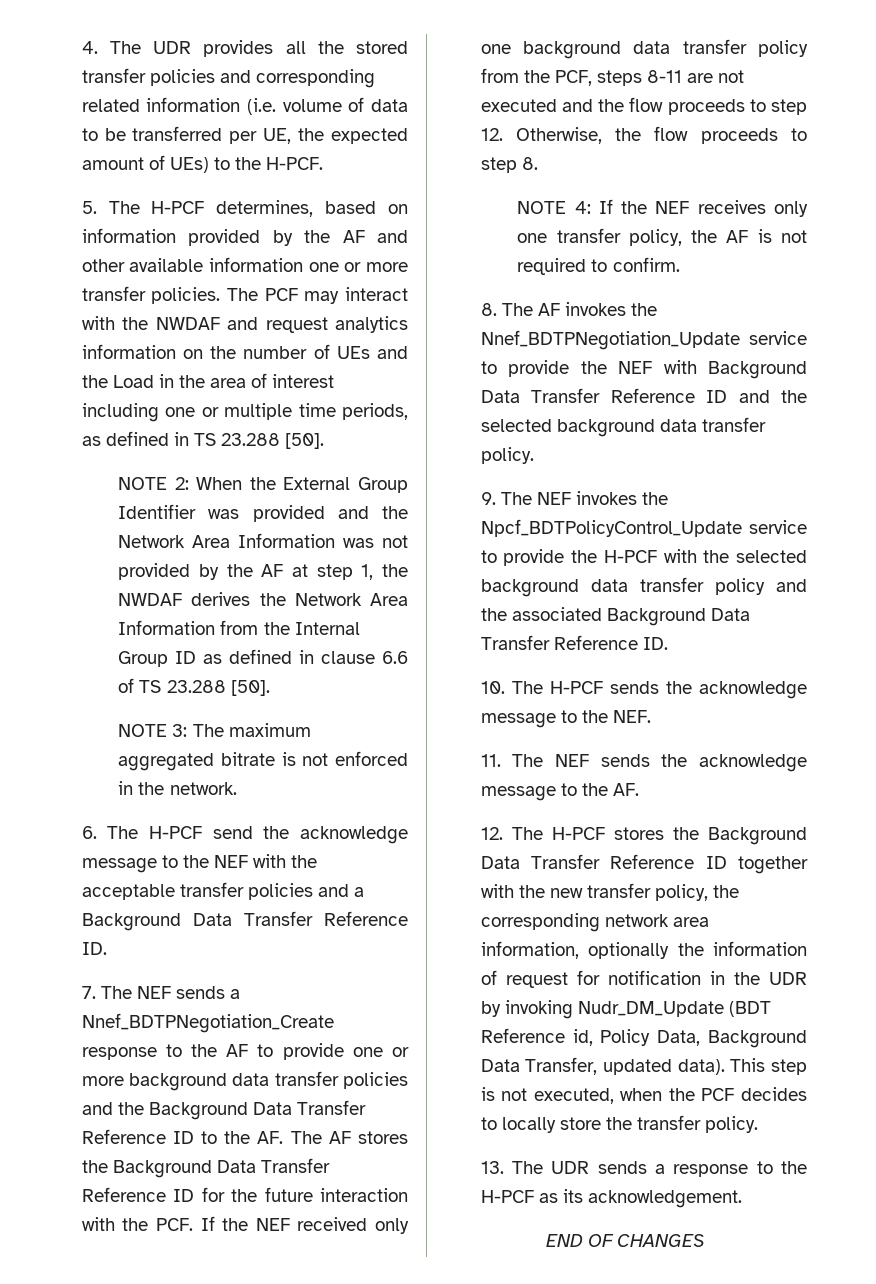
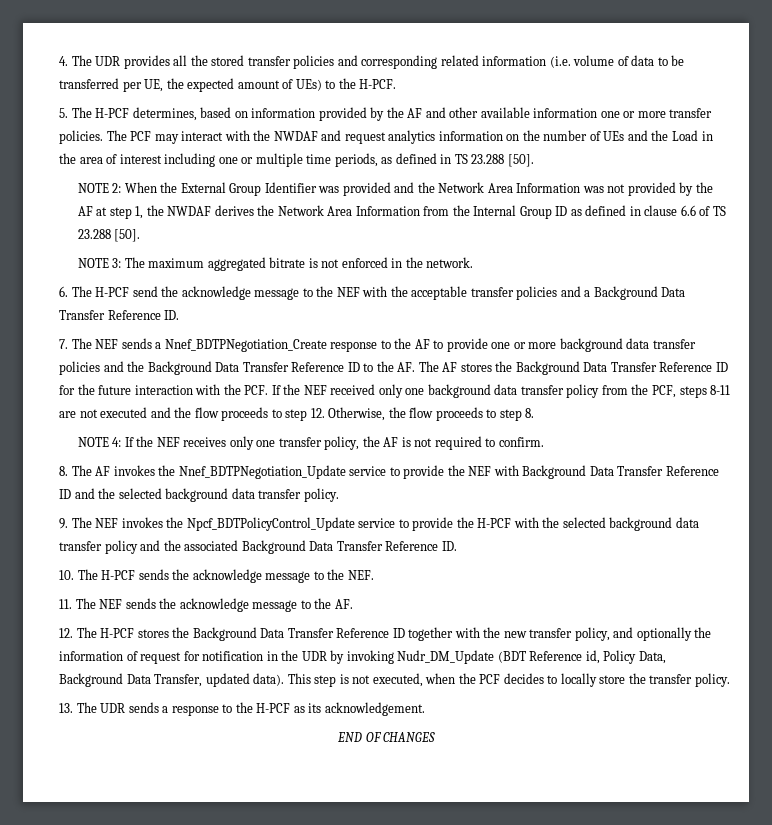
[713,885,740,898] [480,913,709,932] [480,941,579,959] the corresponding network area information, -> [613,627,634,638] and

